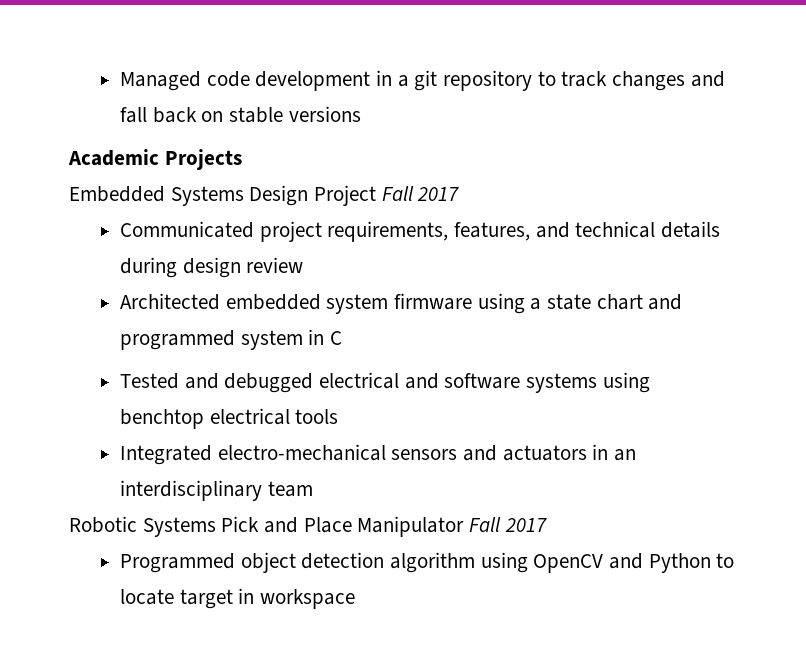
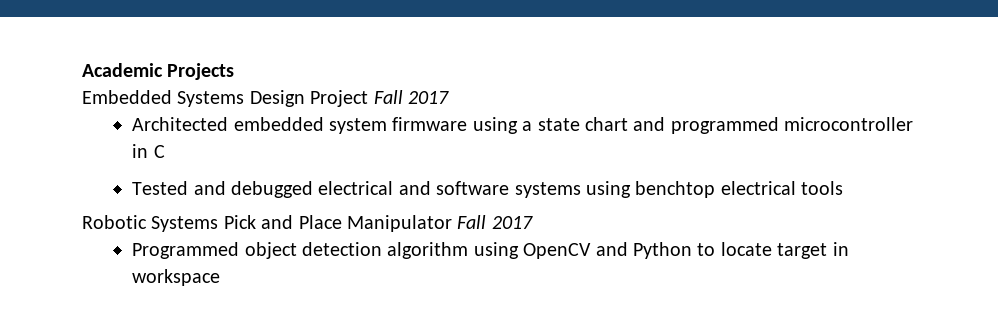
[119,70,725,91] [119,106,361,123] Managed code development in a git repository to track changes and fall back on stable versions // -> (82, 70) none
[119,221,720,242] [119,257,304,278] // Communicated project requirements, features, and technical details during design review -> (449, 97) none
[240,330,303,350] system -> [784,117,914,131] microcontroller
[119,444,636,465] [119,480,313,501] // Integrated electro-mechanical sensors and actuators in an interdisciplinary team -> (844, 188) none

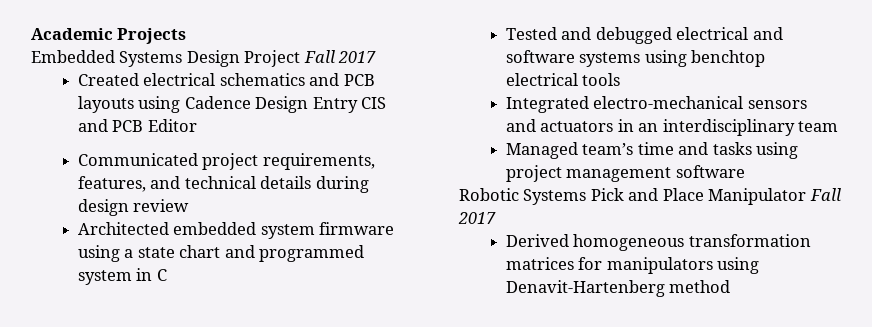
(449, 97) none -> [77,73,375,86] [77,96,386,113] [77,119,197,132] [77,153,375,170] [77,176,369,193] [77,199,190,216] // Created electrical schematics and PCB layouts using Cadence Design Entry CIS and PCB Editor // Communicated project requirements, features, and technical details during design review
[784,117,914,131] microcontroller -> [77,270,132,285] system
(844, 188) none -> [505,96,807,113] [505,119,838,136] [505,142,798,159] [505,165,745,182] // Integrated electro-mechanical sensors and actuators in an interdisciplinary team // Managed team’s time and tasks using project management software
[132,242,849,259] [132,269,221,286] Programmed object detection algorithm using OpenCV and Python to locate target in workspace -> [505,234,811,251] [505,257,760,274] [505,280,731,297] Derived homogeneous transformation matrices for manipulators using Denavit-Hartenberg method

